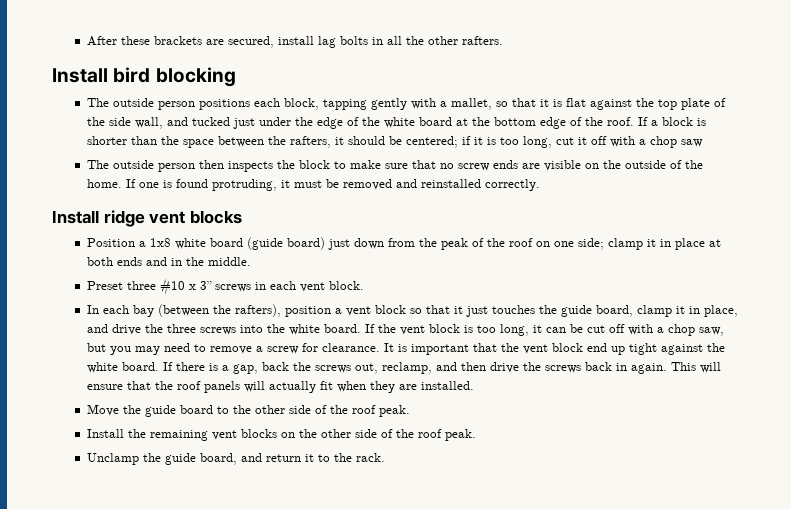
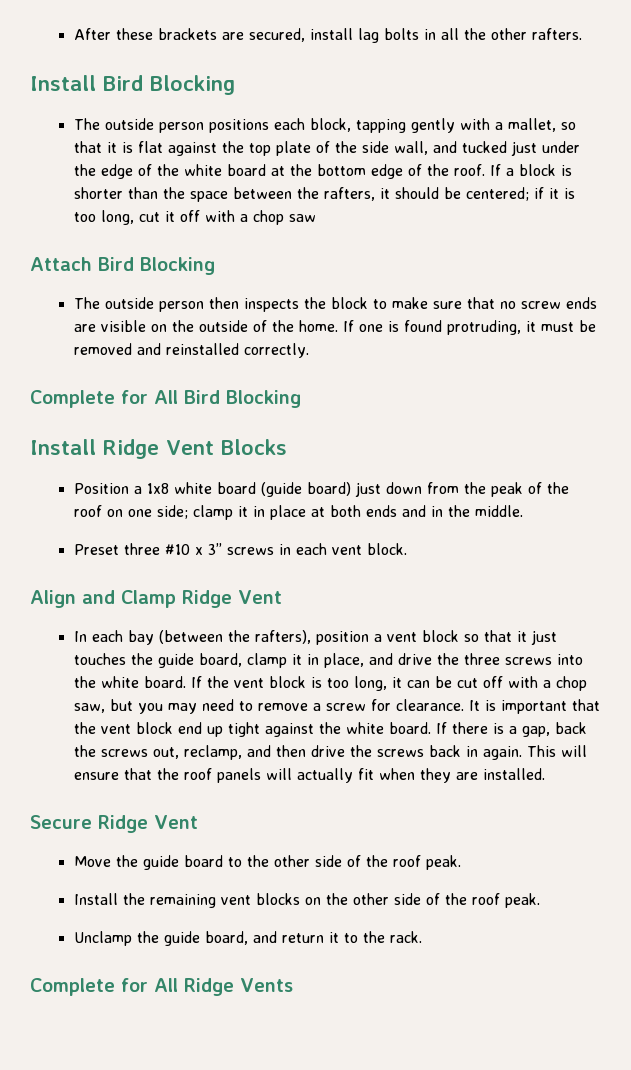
[113,67,236,87] bird blocking -> [103,75,235,95] Bird Blocking
(703, 143) none -> [30,257,215,275] // Attach Bird Blocking
[52,210,242,227] Install ridge vent blocks -> [30,390,301,408] [30,439,287,459] Complete for All Bird Blocking // Install Ridge Vent Blocks
(364, 285) none -> [30,590,282,608] // Align and Clamp Ridge Vent
(474, 385) none -> [30,815,198,833] // Secure Ridge Vent
(385, 457) none -> [30,978,293,996] // Complete for All Ridge Vents

